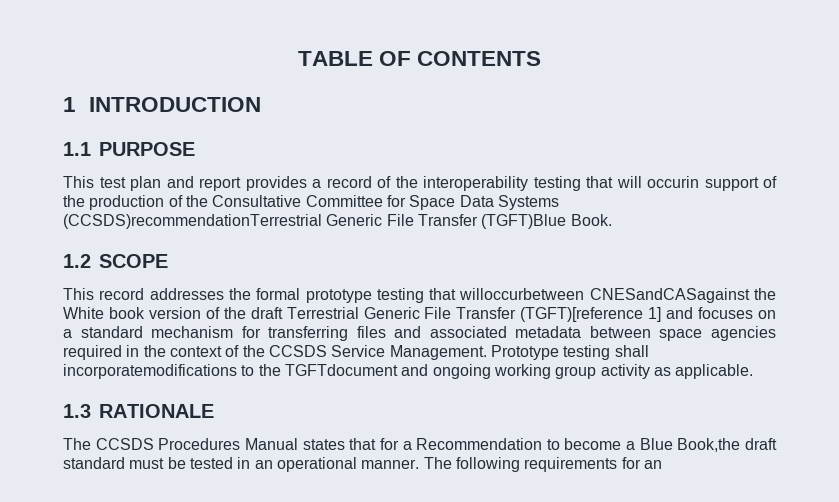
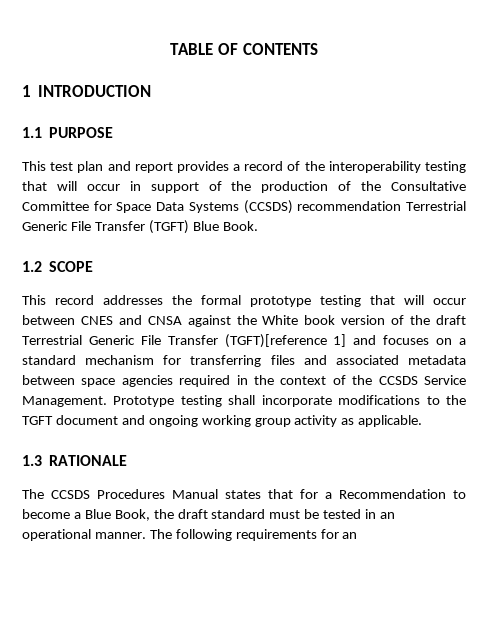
[647,176,699,188] occurin -> [86,181,141,191] occur in
[63,214,567,229] (CCSDS)recommendationTerrestrial Generic File Transfer (TGFT)Blue -> [243,200,467,214] [22,220,219,234] (CCSDS) recommendation Terrestrial Generic File Transfer (TGFT) Blue
[459,288,750,303] willoccurbetween CNESandCASagainst -> [404,295,466,305] [22,315,231,327] will occur between CNES and CNSA against
[63,364,398,379] incorporatemodifications to the TGFTdocument -> [261,395,466,407] [22,415,118,425] incorporate modifications to the TGFT document
[677,438,741,452] Book,the -> [114,509,174,521] Book, the

